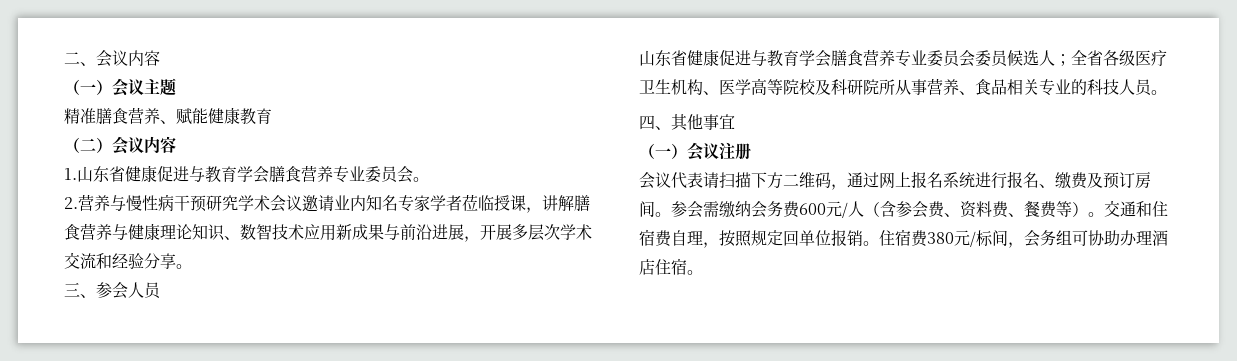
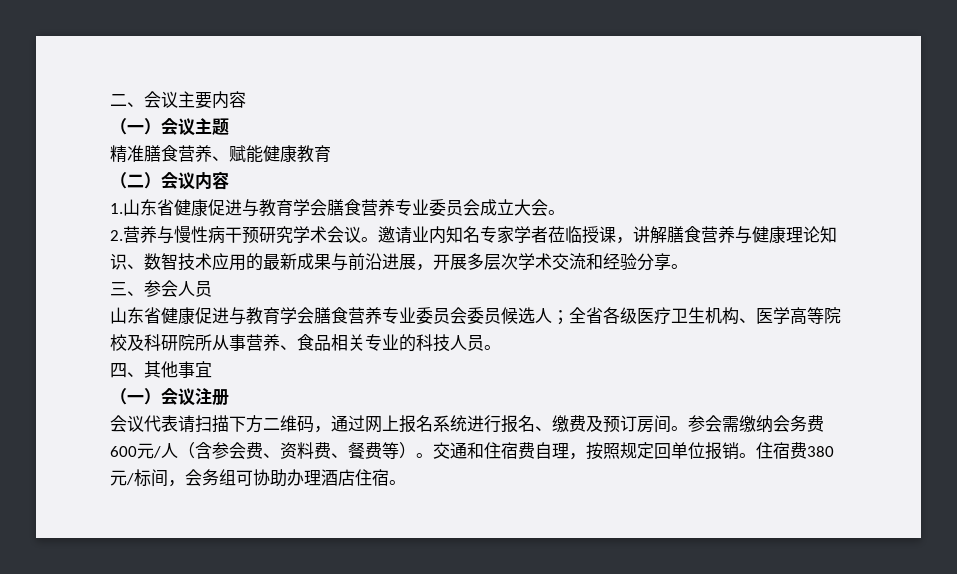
(128, 58) none -> [178,91,212,109] 主要
(413, 174) none -> [480,199,548,216] 成立大会
(302, 203) none -> [361,237,378,242] 。
(336, 232) none -> [246,253,280,271] 的最

